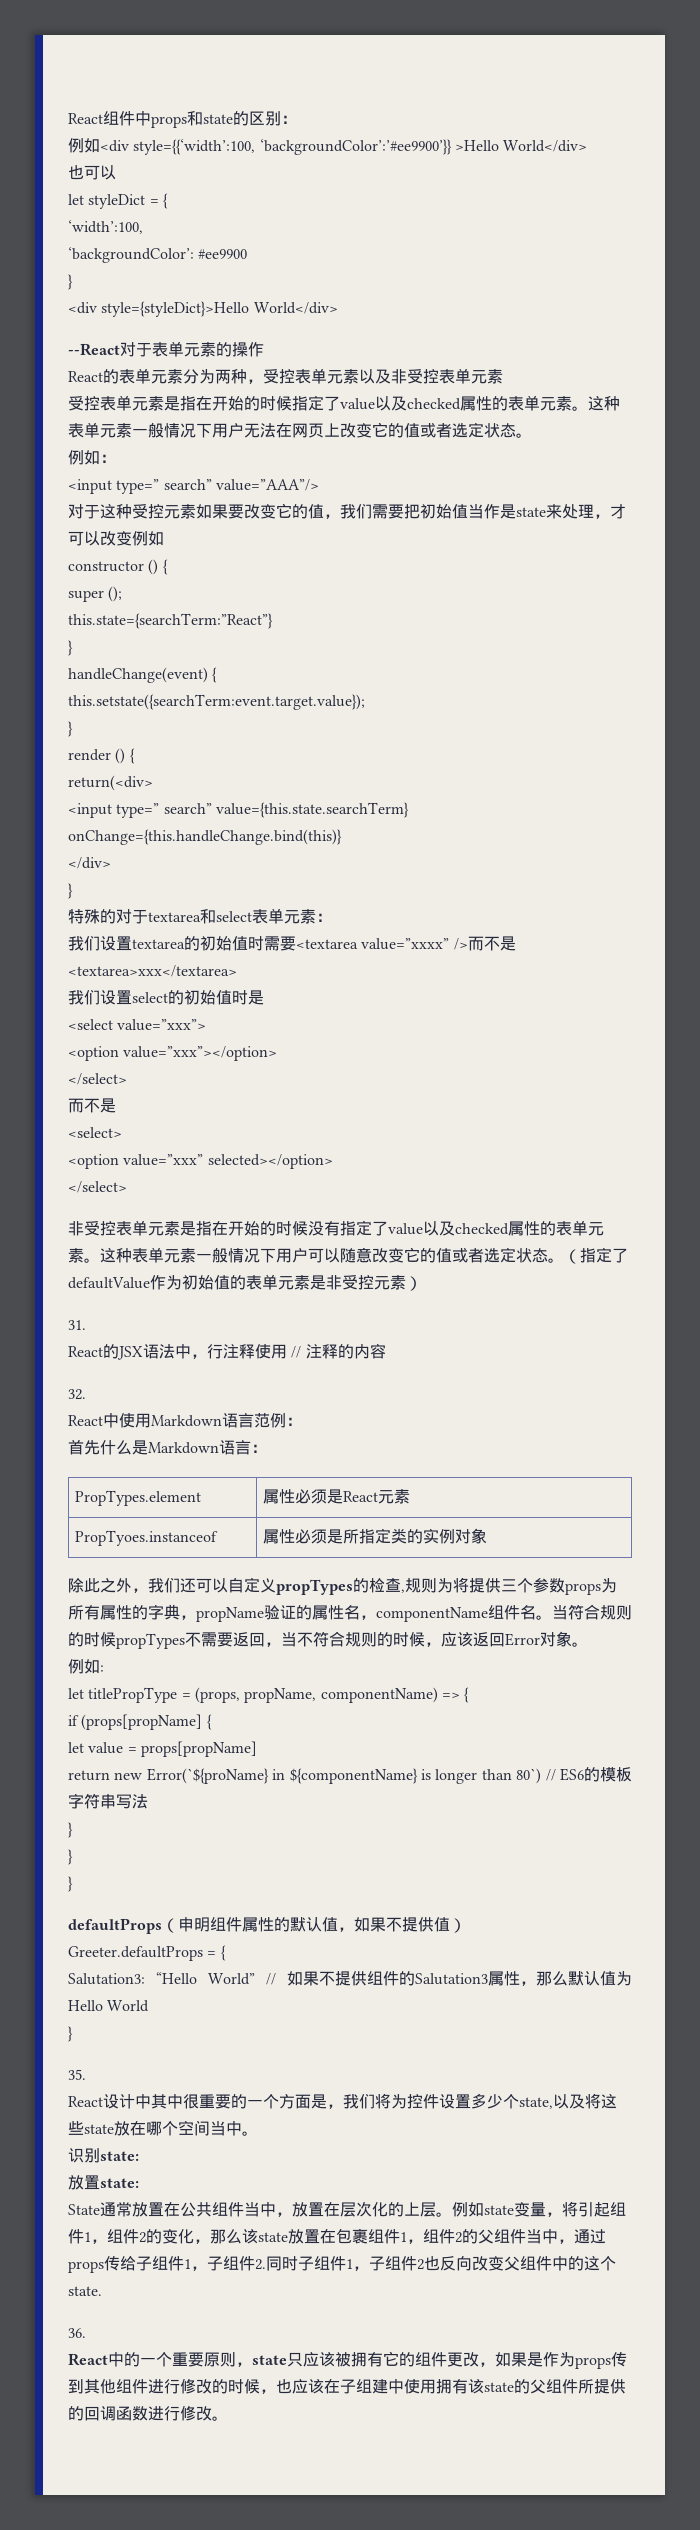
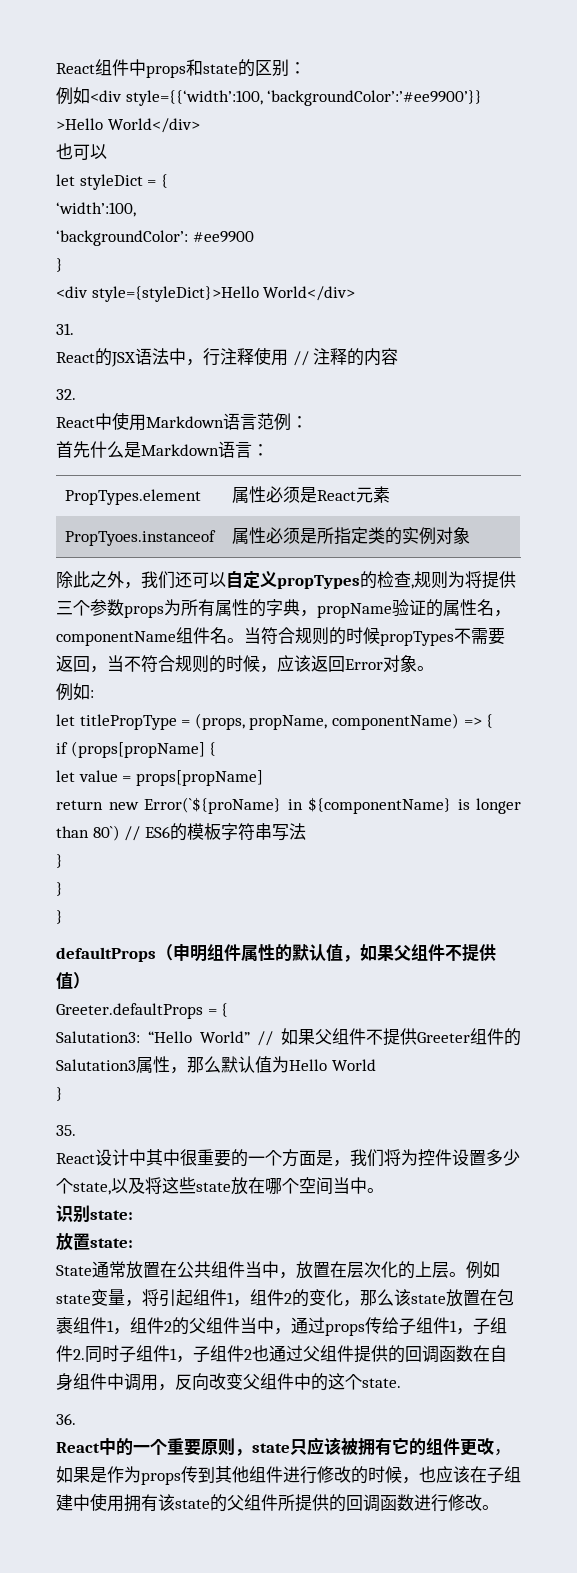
[68,341,264,357] [68,368,503,384] [68,395,620,411] [68,422,532,438] [68,450,116,465] [68,479,319,494] [68,503,626,519] [68,531,164,546] [68,559,168,575] [68,586,123,602] [68,613,273,629] [68,640,73,656] [68,667,218,683] [68,694,365,710] [68,721,73,737] [68,748,135,764] [68,775,153,791] [68,802,409,818] [68,829,342,845] [68,857,111,869] [68,883,73,899] [68,908,332,924] [68,936,516,951] [68,965,237,977] [68,990,264,1005] [68,1019,207,1031] [68,1046,278,1061] [68,1073,127,1085] [68,1098,116,1113] [68,1127,122,1138] [68,1154,333,1169] [68,1181,127,1193] [68,1220,604,1236] [68,1247,628,1264] [68,1274,422,1291] // --React对于表单元素的操作 // React的表单元素分为两种，受控表单元素以及非受控表单元素 // 受控表单元素是指在开始的时候指定了value以及checked属性的表单元素。这种表单元素一般情况下用户无法在网页上改变它的值或者选定状态。 // 例如： // <input type=” search” value=”AAA”/> // 对于这种受控元素如果要改变它的值，我们需要把初始值当作是state来处理，才可以改变例如 // constructor () { // super (); // this.state={searchTerm:”React”} // } // handleChange(event) { // this.setstate({searchTerm:event.target.value}); // } // render () { // return(<div> // <input type=” search” value={this.state.searchTerm} onChange={this.handleChange.bind(this)} // </div> // } // 特殊的对于textarea和select表单元素： // 我们设置textarea的初始值时需要<textarea value=”xxxx” />而不是<textarea>xxx</textarea> // 我们设置select的初始值时是 // <select value=”xxx”> // <option value=”xxx”></option> // </select> // 而不是 // <select> // <option value=”xxx” selected></option> // </select> // 非受控表单元素是指在开始的时候没有指定了value以及checked属性的表单元素。这种表单元素一般情况下用户可以随意改变它的值或者选定状态。（指定了defaultValue作为初始值的表单元素是非受控元素） -> (356, 293) none
(386, 1924) none -> [394,944,445,961] 父组件
[319,1971,367,1986] 不提供 -> [315,1028,470,1046] 父组件不提供Greeter
(440, 2263) none -> [269,1345,507,1363] [56,1373,175,1391] 通过父组件提供的回调函数在自身组件中调用，

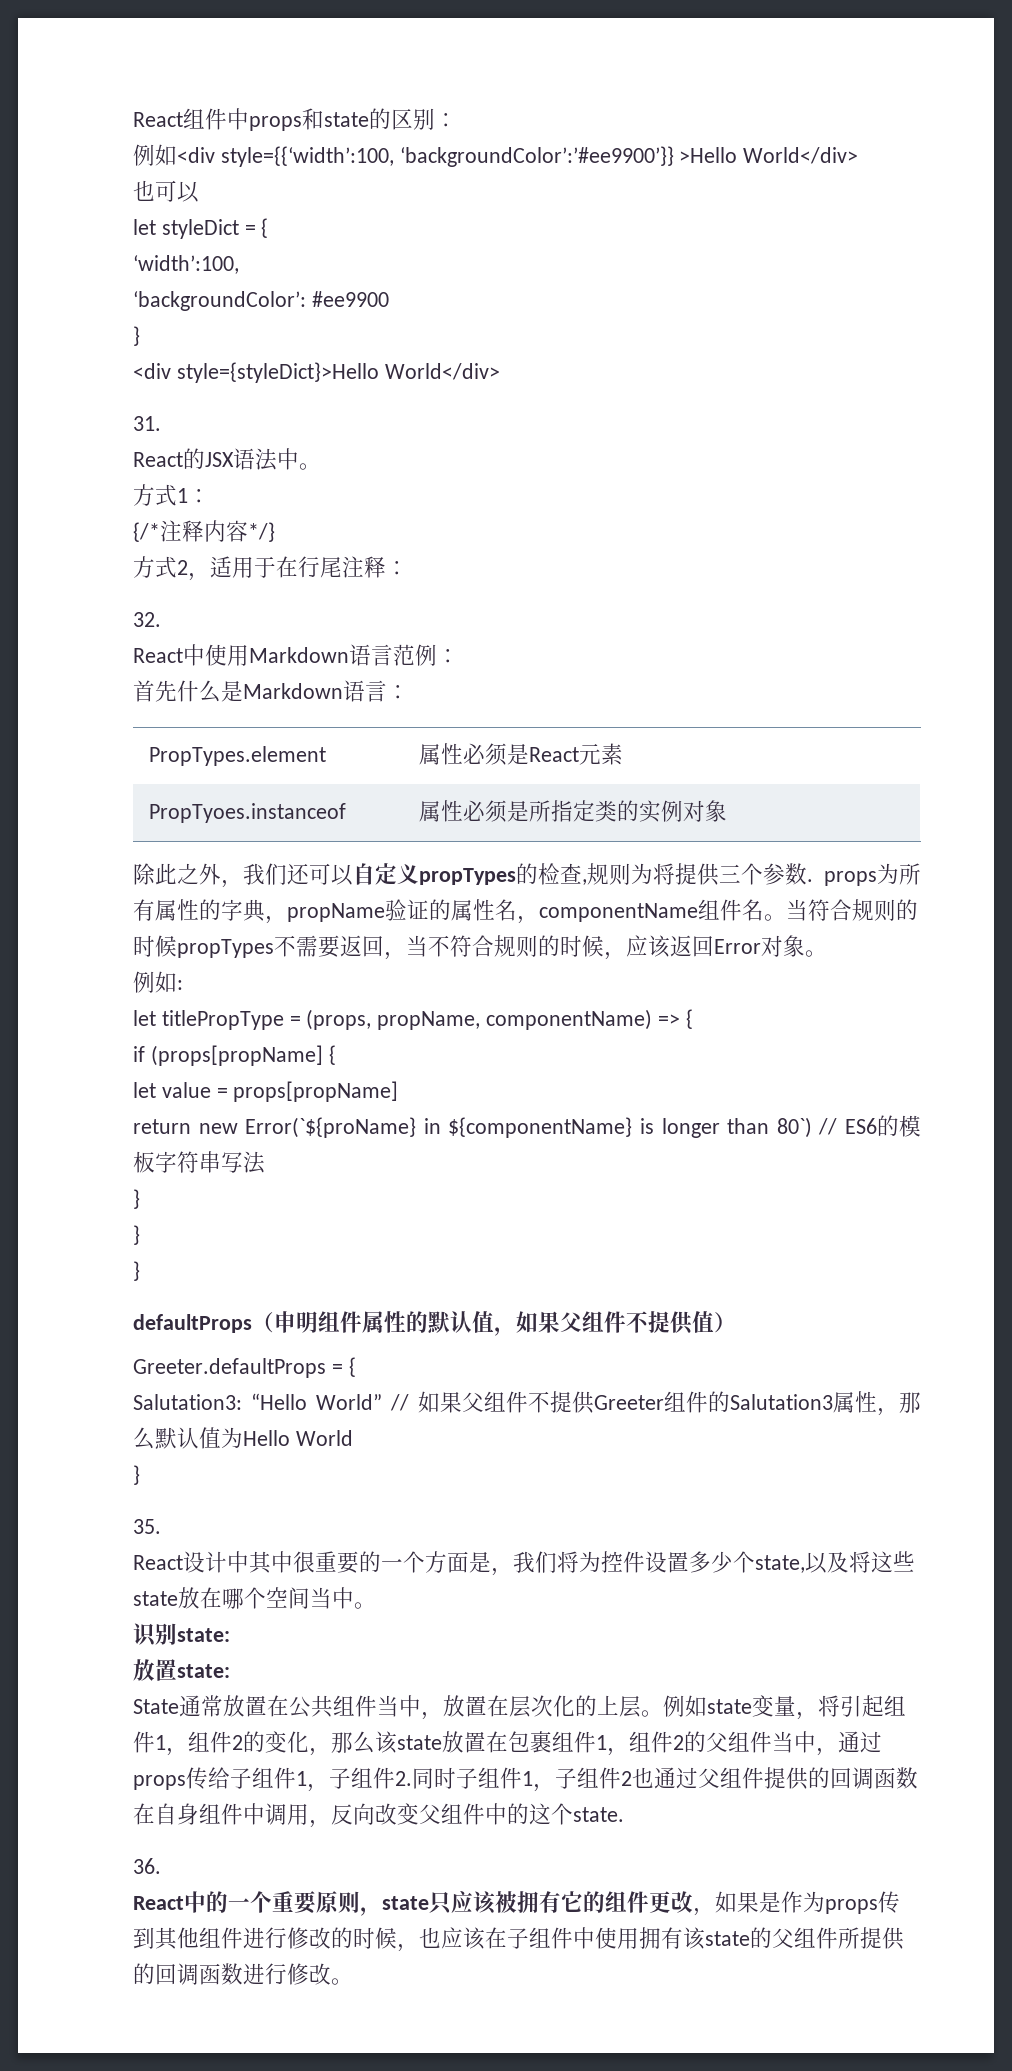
[186,347,399,366] ，行注释使用 // 注释的内容 -> [299,463,321,470] [133,484,210,506] [133,520,275,542] [133,556,408,581] 。 // 方式1： // {/*注释内容*/} // 方式2，适用于在行尾注释：
(124, 607) none -> [807,879,813,882] .
[56,1494,73,1511] 建 -> [551,1927,573,1949] 件

